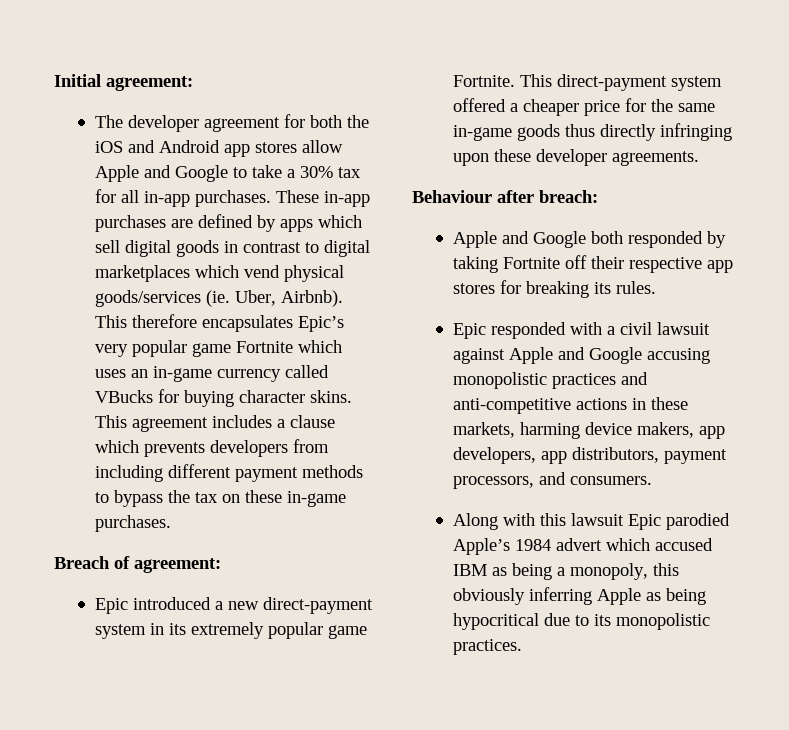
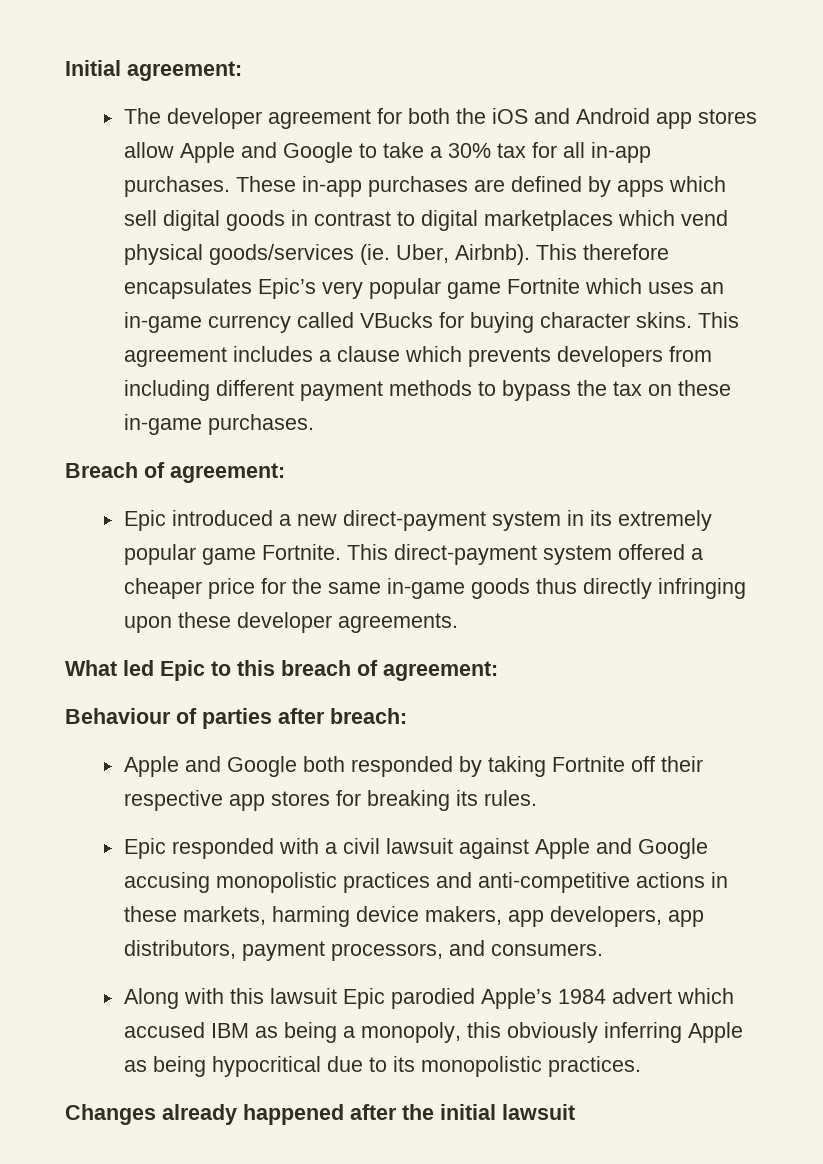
(700, 158) none -> [65,660,498,681] // What led Epic to this breach of agreement:
(492, 196) none -> [176,708,272,729] of parties
(523, 647) none -> [65,1104,575,1125] // Changes already happened after the initial lawsuit

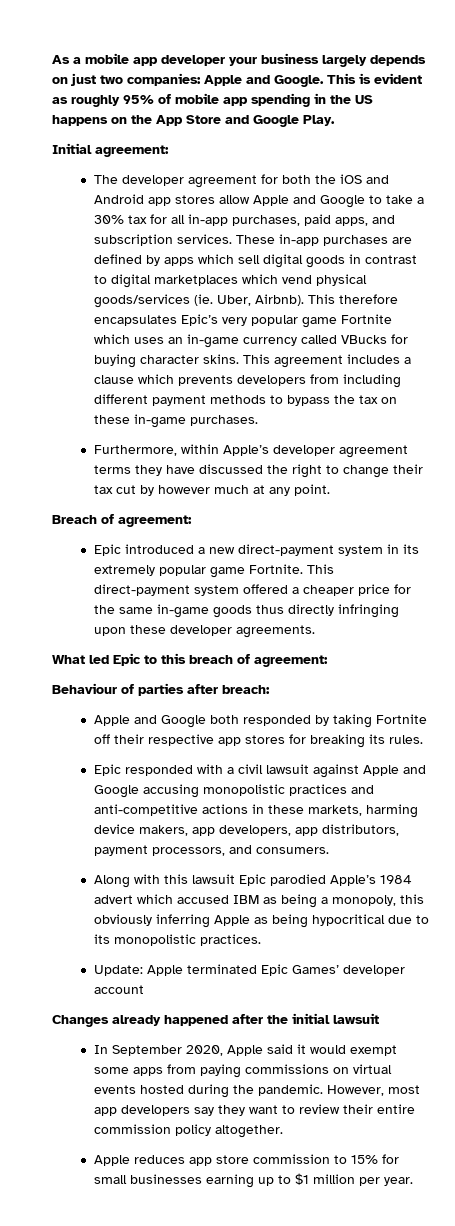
(65, 68) none -> [52,53,426,67] [52,73,422,87] [52,93,373,107] [52,115,335,127] As a mobile app developer your business largely depends on just two companies: Apple and Google. This is evident as roughly 95% of mobile app spending in the US happens on the App Store and Google Play. //
[123,176,230,197] purchases. -> [231,214,395,226] [93,234,232,246] purchases, paid apps, and subscription services.
(314, 424) none -> [93,444,408,458] [93,464,423,478] [93,484,330,496] // Furthermore, within Apple’s developer agreement terms they have discussed the right to change their tax cut by however much at any point.
(641, 1066) none -> [93,964,405,976] [93,985,144,994] // Update: Apple terminated Epic Games’ developer account
(575, 1112) none -> [93,1044,397,1056] [93,1064,392,1078] [93,1084,420,1098] [93,1104,415,1116] [93,1124,283,1138] [93,1154,399,1166] [93,1173,413,1188] // In September 2020, Apple said it would exempt some apps from paying commissions on virtual events hosted during the pandemic. However, most app developers say they want to review their entire commission policy altogether. // Apple reduces app store commission to 15% for small businesses earning up to $1 million per year.

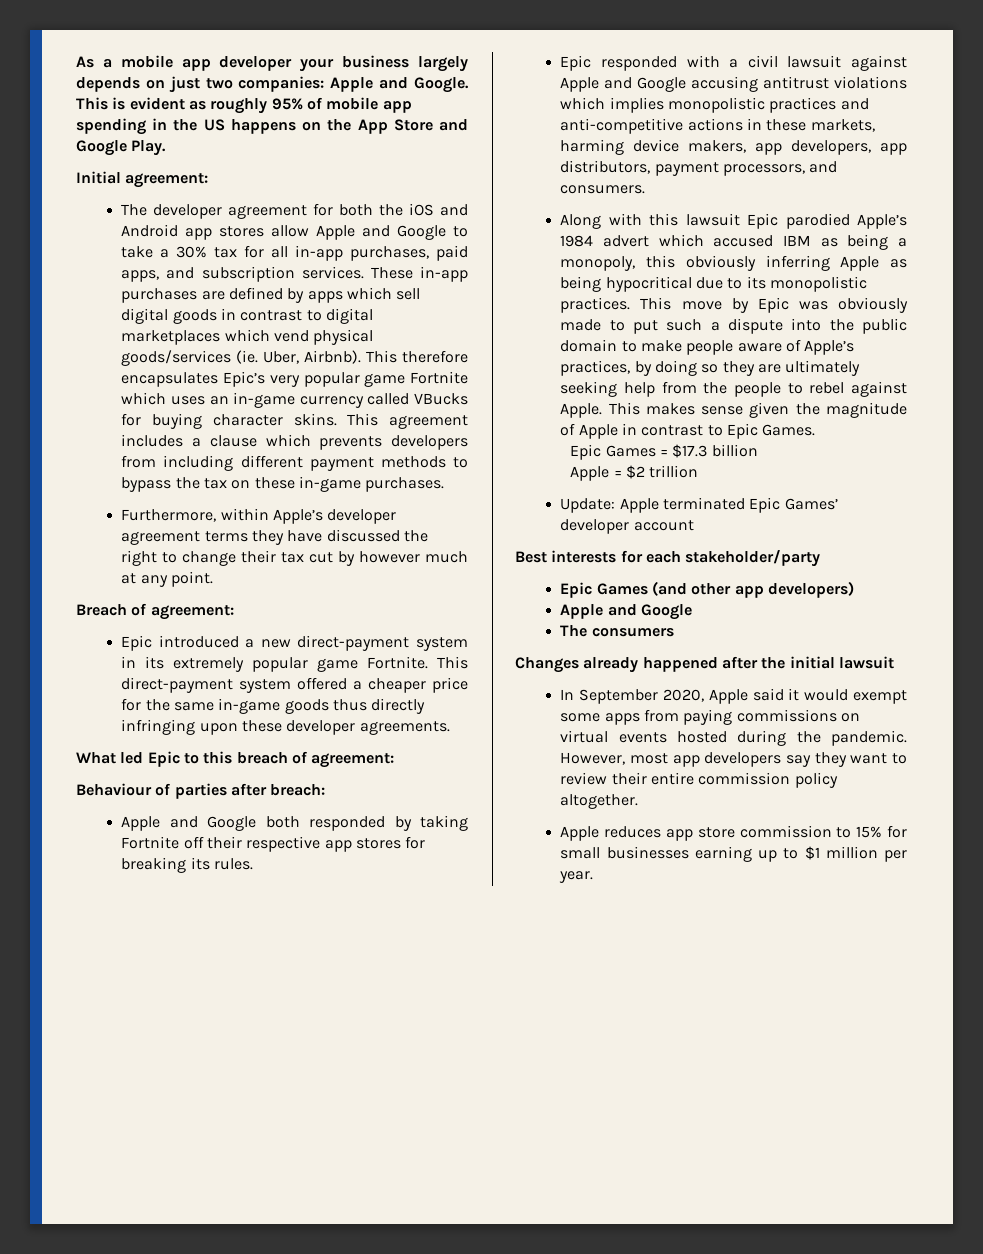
(199, 791) none -> [763,76,907,89] [560,97,664,113] antitrust violations which implies
(261, 940) none -> [640,297,908,313] [560,318,907,334] [560,339,855,355] [560,360,861,376] [560,381,907,397] [560,402,907,418] [560,423,816,439] [570,444,758,460] [570,465,699,481] This move by Epic was obviously made to put such a dispute into the public domain to make people aware of Apple’s practices, by doing so they are ultimately seeking help from the people to rebel against Apple. This makes sense given the magnitude of Apple in contrast to Epic Games. // Epic Games = $17.3 billion // Apple = $2 trillion
(144, 989) none -> [515,550,821,567] [560,581,854,598] [560,604,692,620] [560,625,674,637] // Best interests for each stakeholder/party // Epic Games (and other app developers) // Apple and Google // The consumers

